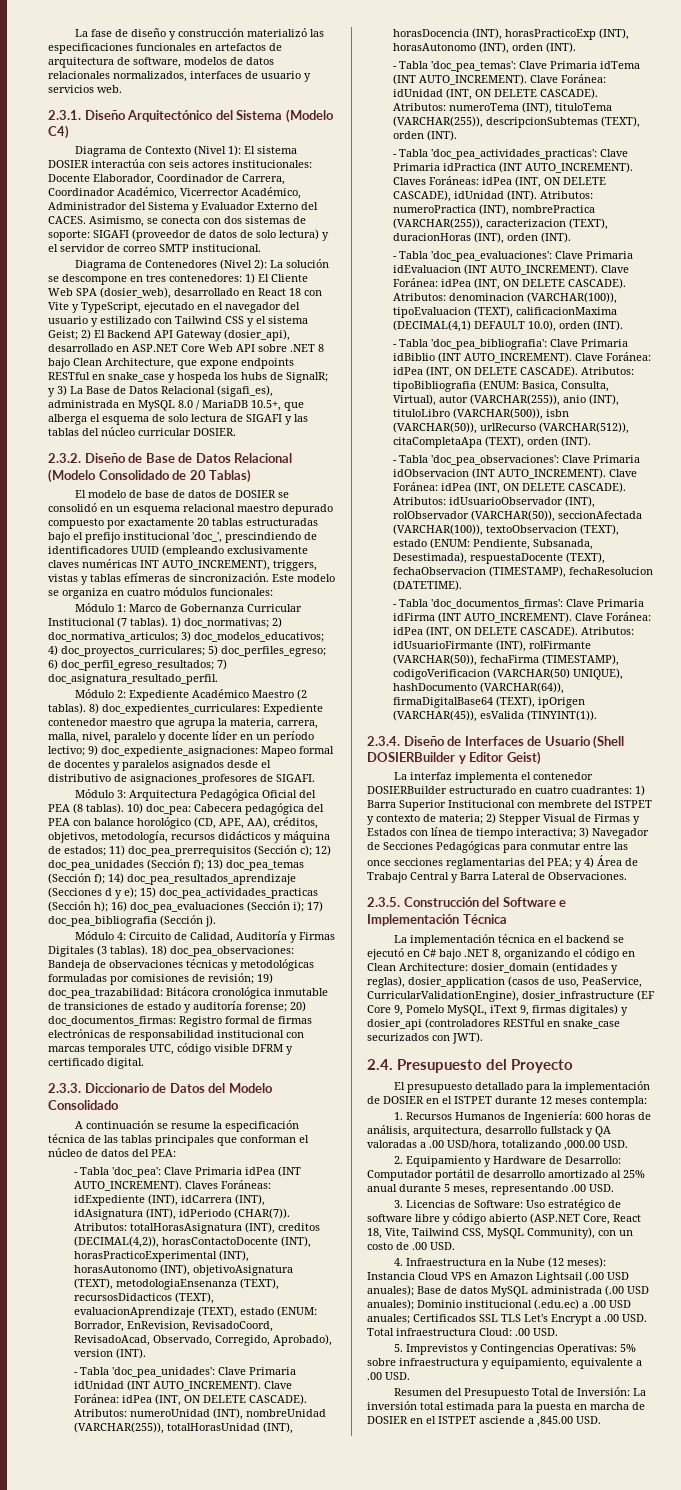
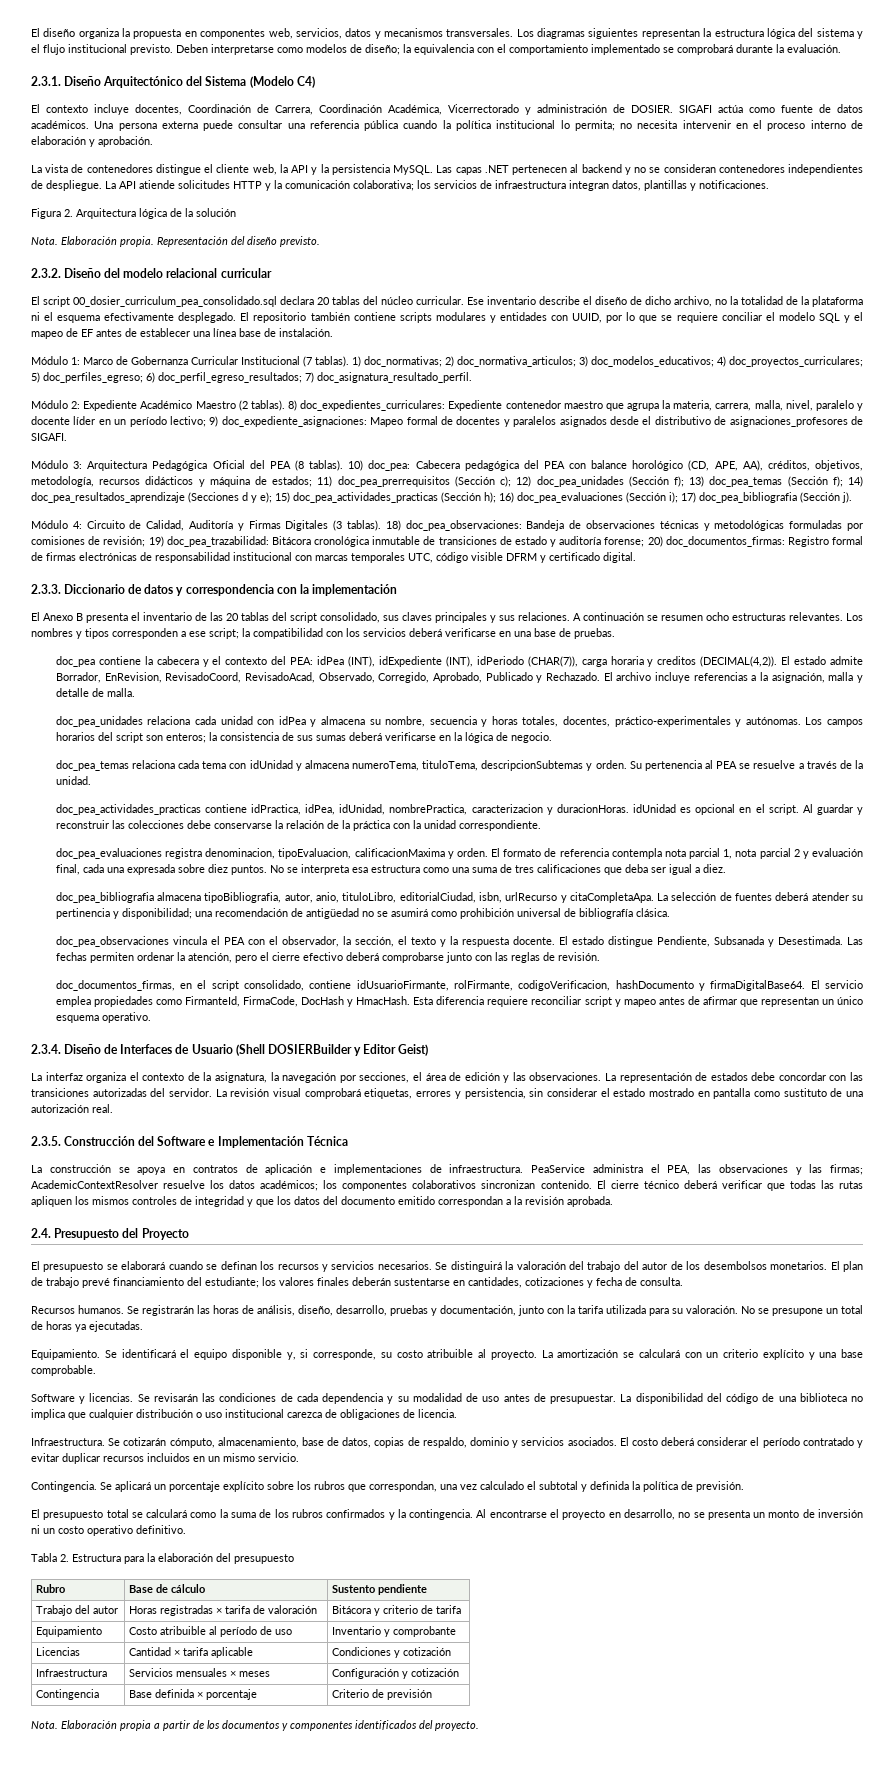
[74,28,324,40] [48,43,282,54] [48,57,274,68] [48,71,311,82] [48,85,122,93] La fase de diseño y construcción materializó las especificaciones funcionales en artefactos de arquitectura de software, modelos de datos relacionales normalizados, interfaces de usuario y servicios web. -> [31,28,864,39] [31,44,841,55] El diseño organiza la propuesta en componentes web, servicios, datos y mecanismos transversales. Los diagramas siguientes representan la estructura lógica del sistema y el flujo institucional previsto. Deben interpretarse como modelos de diseño; la equivalencia con el comportamiento implementado se comprobará durante la evaluación.
[74,145,297,157] [48,159,312,168] [48,174,285,185] [48,187,301,199] [48,202,318,213] [48,216,306,227] [48,229,329,241] [48,244,261,252] [74,259,329,271] [48,273,308,285] [48,287,322,299] [48,302,300,313] [48,316,308,327] [48,329,290,341] [48,344,324,352] [48,358,294,369] [48,372,328,383] [48,385,273,397] [48,400,304,411] [48,414,308,425] [48,427,236,436] [48,453,293,463] [48,469,252,483] [74,490,289,498] [48,503,333,515] [48,518,318,529] [48,532,317,543] [48,545,308,557] [48,559,317,571] [48,573,335,585] [48,587,273,599] Diagrama de Contexto (Nivel 1): El sistema DOSIER interactúa con seis actores institucionales: Docente Elaborador, Coordinador de Carrera, Coordinador Académico, Vicerrector Académico, Administrador del Sistema y Evaluador Externo del CACES. Asimismo, se conecta con dos sistemas de soporte: SIGAFI (proveedor de datos de solo lectura) y el servidor de correo SMTP institucional. // Diagrama de Contenedores (Nivel 2): La solución se descompone en tres contenedores: 1) El Cliente Web SPA (dosier_web), desarrollado en React 18 con Vite y TypeScript, ejecutado en el navegador del usuario y estilizado con Tailwind CSS y el sistema Geist; 2) El Backend API Gateway (dosier_api), desarrollado en ASP.NET Core Web API sobre .NET 8 bajo Clean Architecture, que expone endpoints RESTful en snake_case y hospeda los hubs de SignalR; y 3) La Base de Datos Relacional (sigafi_es), administrada en MySQL 8.0 / MariaDB 10.5+, que alberga el esquema de solo lectura de SIGAFI y las tablas del núcleo curricular DOSIER. // 2.3.2. Diseño de Base de Datos Relacional (Modelo Consolidado de 20 Tablas) // El modelo de base de datos de DOSIER se consolidó en un esquema relacional maestro depurado compuesto por exactamente 20 tablas estructuradas bajo el prefijo institucional 'doc_', prescindiendo de identificadores UUID (empleando exclusivamente claves numéricas INT AUTO_INCREMENT), triggers, vistas y tablas efímeras de sincronización. Este modelo se organiza en cuatro módulos funcionales: -> [31,104,863,115] [31,120,863,131] [31,136,153,147] [31,164,864,175] [31,180,769,191] [31,208,236,219] [31,236,320,247] [31,268,272,278] [31,296,863,307] [31,312,864,323] [31,328,333,339] El contexto incluye docentes, Coordinación de Carrera, Coordinación Académica, Vicerrectorado y administración de DOSIER. SIGAFI actúa como fuente de datos académicos. Una persona externa puede consultar una referencia pública cuando la política institucional lo permita; no necesita intervenir en el proceso interno de elaboración y aprobación. // La vista de contenedores distingue el cliente web, la API y la persistencia MySQL. Las capas .NET pertenecen al backend y no se consideran contenedores independientes de despliegue. La API atiende solicitudes HTTP y la comunicación colaborativa; los servicios de infraestructura integran datos, plantillas y notificaciones. // Figura 2. Arquitectura lógica de la solución // Nota. Elaboración propia. Representación del diseño previsto. // 2.3.2. Diseño del modelo relacional curricular // El script 00_dosier_curriculum_pea_consolidado.sql declara 20 tablas del núcleo curricular. Ese inventario describe el diseño de dicho archivo, no la totalidad de la plataforma ni el esquema efectivamente desplegado. El repositorio también contiene scripts modulares y entidades con UUID, por lo que se requiere conciliar el modelo SQL y el mapeo de EF antes de establecer una línea base de instalación.
[169,1083,273,1093] [48,1100,119,1110] [74,1120,299,1132] [48,1134,309,1146] [48,1148,176,1157] [74,1166,302,1178] [74,1180,272,1191] [74,1194,266,1206] [74,1208,291,1220] [74,1222,321,1234] [74,1236,312,1248] [74,1250,250,1262] [74,1264,294,1276] [74,1278,280,1290] [74,1292,215,1304] [74,1306,318,1318] Datos del Modelo Consolidado // A continuación se resume la especificación técnica de las tablas principales que conforman el núcleo de datos del PEA: // - Tabla 'doc_pea': Clave Primaria idPea (INT AUTO_INCREMENT). Claves Foráneas: idExpediente (INT), idCarrera (INT), idAsignatura (INT), idPeriodo (CHAR(7)). Atributos: totalHorasAsignatura (INT), creditos (DECIMAL(4,2)), horasContactoDocente (INT), horasPracticoExperimental (INT), horasAutonomo (INT), objetivoAsignatura (TEXT), metodologiaEnsenanza (TEXT), recursosDidacticos (TEXT), evaluacionAprendizaje (TEXT), estado (ENUM: -> [144,584,397,596] [31,612,863,623] [31,628,615,639] [55,656,864,667] datos y correspondencia con la implementación // El Anexo B presenta el inventario de las 20 tablas del script consolidado, sus claves principales y sus relaciones. A continuación se resumen ocho estructuras relevantes. Los nombres y tipos corresponden a ese script; la compatibilidad con los servicios deberá verificarse en una base de pruebas. // doc_pea contiene la cabecera y el contexto del PEA: idPea (INT), idExpediente (INT), idPeriodo (CHAR(7)), carga horaria y creditos (DECIMAL(4,2)). El estado admite
[273,1334,333,1346] [74,1348,147,1359] [74,1367,297,1378] [74,1380,293,1391] [74,1394,308,1406] [74,1408,327,1420] [74,1422,294,1434] [393,28,630,40] [393,42,577,54] [393,61,641,72] [393,74,607,85] [393,88,599,100] [393,102,613,114] [393,116,641,128] [393,130,458,141] [393,149,629,160] [393,162,634,173] [393,176,607,188] [393,190,594,202] [393,204,596,216] [393,218,609,230] [393,232,572,244] [393,251,634,262] [393,264,630,275] [393,278,627,290] [393,292,618,304] [393,306,618,318] [393,320,624,332] [393,339,629,350] [393,352,652,363] [393,366,635,378] [393,380,610,392] [393,394,620,406] [393,408,570,420] [393,422,630,434] [393,436,592,448] [393,455,641,466] [393,468,638,479] [393,482,627,494] [393,496,596,508] [393,510,643,522] [393,524,620,536] [393,538,594,550] [393,552,606,564] [393,566,654,578] [393,580,463,591] [393,599,645,609] [393,612,652,623] [393,626,635,638] [393,640,592,652] [393,654,620,666] [393,668,624,680] [393,682,565,694] [393,696,586,708] [393,710,598,722] Aprobado), version (INT). // - Tabla 'doc_pea_unidades': Clave Primaria idUnidad (INT AUTO_INCREMENT). Clave Foránea: idPea (INT, ON DELETE CASCADE). Atributos: numeroUnidad (INT), nombreUnidad (VARCHAR(255)), totalHorasUnidad (INT), horasDocencia (INT), horasPracticoExp (INT), horasAutonomo (INT), orden (INT). // - Tabla 'doc_pea_temas': Clave Primaria idTema (INT AUTO_INCREMENT). Clave Foránea: idUnidad (INT, ON DELETE CASCADE). Atributos: numeroTema (INT), tituloTema (VARCHAR(255)), descripcionSubtemas (TEXT), orden (INT). // - Tabla 'doc_pea_actividades_practicas': Clave Primaria idPractica (INT AUTO_INCREMENT). Claves Foráneas: idPea (INT, ON DELETE CASCADE), idUnidad (INT). Atributos: numeroPractica (INT), nombrePractica (VARCHAR(255)), caracterizacion (TEXT), duracionHoras (INT), orden (INT). // - Tabla 'doc_pea_evaluaciones': Clave Primaria idEvaluacion (INT AUTO_INCREMENT). Clave Foránea: idPea (INT, ON DELETE CASCADE). Atributos: denominacion (VARCHAR(100)), tipoEvaluacion (TEXT), calificacionMaxima (DECIMAL(4,1) DEFAULT 10.0), orden (INT). // - Tabla 'doc_pea_bibliografia': Clave Primaria idBiblio (INT AUTO_INCREMENT). Clave Foránea: idPea (INT, ON DELETE CASCADE). Atributos: tipoBibliografia (ENUM: Basica, Consulta, Virtual), autor (VARCHAR(255)), anio (INT), tituloLibro (VARCHAR(500)), isbn (VARCHAR(50)), urlRecurso (VARCHAR(512)), citaCompletaApa (TEXT), orden (INT). // - Tabla 'doc_pea_observaciones': Clave Primaria idObservacion (INT AUTO_INCREMENT). Clave Foránea: idPea (INT, ON DELETE CASCADE). Atributos: idUsuarioObservador (INT), rolObservador (VARCHAR(50)), seccionAfectada (VARCHAR(100)), textoObservacion (TEXT), estado (ENUM: Pendiente, Subsanada, Desestimada), respuestaDocente (TEXT), fechaObservacion (TIMESTAMP), fechaResolucion (DATETIME). // - Tabla 'doc_documentos_firmas': Clave Primaria idFirma (INT AUTO_INCREMENT). Clave Foránea: idPea (INT, ON DELETE CASCADE). Atributos: idUsuarioFirmante (INT), rolFirmante (VARCHAR(50)), fechaFirma (TIMESTAMP), codigoVerificacion (VARCHAR(50) UNIQUE), hashDocumento (VARCHAR(64)), firmaDigitalBase64 (TEXT), ipOrigen (VARCHAR(45)), esValida (TINYINT(1)). -> [432,672,864,683] [55,688,135,697] [55,716,863,727] [55,732,552,743] [55,760,864,771] [55,776,91,785] [55,804,863,815] [55,820,541,831] [55,848,863,859] [55,864,726,875] [55,892,863,903] [55,908,670,919] [55,936,863,947] [55,952,600,963] [55,980,863,991] [55,996,864,1007] [55,1012,151,1023] Aprobado, Publicado y Rechazado. El archivo incluye referencias a la asignación, malla y detalle de malla. // doc_pea_unidades relaciona cada unidad con idPea y almacena su nombre, secuencia y horas totales, docentes, práctico-experimentales y autónomas. Los campos horarios del script son enteros; la consistencia de sus sumas deberá verificarse en la lógica de negocio. // doc_pea_temas relaciona cada tema con idUnidad y almacena numeroTema, tituloTema, descripcionSubtemas y orden. Su pertenencia al PEA se resuelve a través de la unidad. // doc_pea_actividades_practicas contiene idPractica, idPea, idUnidad, nombrePractica, caracterizacion y duracionHoras. idUnidad es opcional en el script. Al guardar y reconstruir las colecciones debe conservarse la relación de la práctica con la unidad correspondiente. // doc_pea_evaluaciones registra denominacion, tipoEvaluacion, calificacionMaxima y orden. El formato de referencia contempla nota parcial 1, nota parcial 2 y evaluación final, cada una expresada sobre diez puntos. No se interpreta esa estructura como una suma de tres calificaciones que deba ser igual a diez. // doc_pea_bibliografia almacena tipoBibliografia, autor, anio, tituloLibro, editorialCiudad, isbn, urlRecurso y citaCompletaApa. La selección de fuentes deberá atender su pertinencia y disponibilidad; una recomendación de antigüedad no se asumirá como prohibición universal de bibliografía clásica. // doc_pea_observaciones vincula el PEA con el observador, la sección, el texto y la respuesta docente. El estado distingue Pendiente, Subsanada y Desestimada. Las fechas permiten ordenar la atención, pero el cierre efectivo deberá comprobarse junto con las reglas de revisión. // doc_documentos_firmas, en el script consolidado, contiene idUsuarioFirmante, rolFirmante, codigoVerificacion, hashDocumento y firmaDigitalBase64. El servicio emplea propiedades como FirmanteId, FirmaCode, DocHash y HmacHash. Esta diferencia requiere reconciliar script y mapeo antes de afirmar que representan un único esquema operativo.
[454,772,593,783] [367,785,645,796] [367,800,652,811] [367,813,640,825] [367,827,649,839] [367,841,628,853] [367,855,638,869] [367,872,627,883] implementa el contenedor DOSIERBuilder estructurado en cuatro cuadrantes: 1) Barra Superior Institucional con membrete del ISTPET y contexto de materia; 2) Stepper Visual de Firmas y Estados con línea de tiempo interactiva; 3) Navegador de Secciones Pedagógicas para conmutar entre las once secciones reglamentarias del PEA; y 4) Área de Trabajo Central y Barra Lateral de Observaciones. -> [86,1072,864,1083] [31,1088,863,1099] [31,1104,113,1113] organiza el contexto de la asignatura, la navegación por secciones, el área de edición y las observaciones. La representación de estados debe concordar con las transiciones autorizadas del servidor. La revisión visual comprobará etiquetas, errores y persistencia, sin considerar el estado mostrado en pantalla como sustituto de una autorización real.
[409,934,624,946] [367,948,635,960] [367,962,618,974] [367,976,642,988] [367,990,655,1002] [367,1004,628,1016] [367,1018,620,1030] [367,1032,483,1044] implementación técnica en el backend se ejecutó en C# bajo .NET 8, organizando el código en Clean Architecture: dosier_domain (entidades y reglas), dosier_application (casos de uso, PeaService, CurricularValidationEngine), dosier_infrastructure (EF Core 9, Pomelo MySQL, iText 9, firmas digitales) y dosier_api (controladores RESTful en snake_case securizados con JWT). -> [49,1164,863,1175] [31,1180,863,1191] [31,1196,613,1207] construcción se apoya en contratos de aplicación e implementaciones de infraestructura. PeaService administra el PEA, las observaciones y las firmas; AcademicContextResolver resuelve los datos académicos; los componentes colaborativos sincronizan contenido. El cierre técnico deberá verificar que todas las rutas apliquen los mismos controles de integridad y que los datos del documento emitido correspondan a la revisión aprobada.
[474,1081,650,1093] [367,1096,647,1107] [393,1111,651,1123] [367,1125,611,1137] [367,1140,628,1151] [393,1156,621,1167] [367,1169,645,1181] [367,1184,614,1195] [393,1199,621,1211] [367,1213,641,1225] [367,1227,633,1239] [367,1242,455,1250] [393,1257,606,1268] [367,1271,629,1283] [367,1285,649,1297] [367,1299,631,1310] [367,1314,647,1325] [367,1328,558,1336] [393,1344,636,1355] [367,1358,642,1369] [367,1372,410,1380] [393,1387,646,1399] [367,1401,645,1413] [367,1416,601,1427] detallado para la implementación de DOSIER en el ISTPET durante 12 meses contempla: // 1. Recursos Humanos de Ingeniería: 600 horas de análisis, arquitectura, desarrollo fullstack y QA valoradas a .00 USD/hora, totalizando ,000.00 USD. // 2. Equipamiento y Hardware de Desarrollo: Computador portátil de desarrollo amortizado al 25% anual durante 5 meses, representando .00 USD. // 3. Licencias de Software: Uso estratégico de software libre y código abierto (ASP.NET Core, React 18, Vite, Tailwind CSS, MySQL Community), con un costo de .00 USD. // 4. Infraestructura en la Nube (12 meses): Instancia Cloud VPS en Amazon Lightsail (.00 USD anuales); Base de datos MySQL administrada (.00 USD anuales); Dominio institucional (.edu.ec) a .00 USD anuales; Certificados SSL TLS Let's Encrypt a .00 USD. Total infraestructura Cloud: .00 USD. // 5. Imprevistos y Contingencias Operativas: 5% sobre infraestructura y equipamiento, equivalente a .00 USD. // Resumen del Presupuesto Total de Inversión: La inversión total estimada para la puesta en marcha de DOSIER en el ISTPET asciende a ,845.00 USD. -> [106,1261,864,1272] [31,1277,683,1288] [31,1305,863,1316] [31,1321,143,1332] [31,1349,863,1360] [31,1365,96,1376] [31,1393,864,1404] [31,1409,457,1420] [31,1437,863,1448] [31,1453,299,1464] [31,1481,744,1492] [31,1509,864,1520] [31,1525,186,1536] [31,1553,294,1564] [35,1584,65,1593] [128,1584,205,1593] [331,1584,427,1595] [35,1605,118,1616] [128,1605,317,1616] [331,1605,461,1616] [35,1626,102,1637] [128,1626,292,1637] [331,1626,456,1637] [35,1647,80,1656] [128,1647,253,1658] [331,1647,451,1658] [35,1669,107,1677] [128,1668,270,1677] [331,1668,459,1679] [35,1689,99,1700] [128,1689,257,1700] [331,1689,432,1700] [31,1720,479,1731] se elaborará cuando se definan los recursos y servicios necesarios. Se distinguirá la valoración del trabajo del autor de los desembolsos monetarios. El plan de trabajo prevé financiamiento del estudiante; los valores finales deberán sustentarse en cantidades, cotizaciones y fecha de consulta. // Recursos humanos. Se registrarán las horas de análisis, diseño, desarrollo, pruebas y documentación, junto con la tarifa utilizada para su valoración. No se presupone un total de horas ya ejecutadas. // Equipamiento. Se identificará el equipo disponible y, si corresponde, su costo atribuible al proyecto. La amortización se calculará con un criterio explícito y una base comprobable. // Software y licencias. Se revisarán las condiciones de cada dependencia y su modalidad de uso antes de presupuestar. La disponibilidad del código de una biblioteca no implica que cualquier distribución o uso institucional carezca de obligaciones de licencia. // Infraestructura. Se cotizarán cómputo, almacenamiento, base de datos, copias de respaldo, dominio y servicios asociados. El costo deberá considerar el período contratado y evitar duplicar recursos incluidos en un mismo servicio. // Contingencia. Se aplicará un porcentaje explícito sobre los rubros que correspondan, una vez calculado el subtotal y definida la política de previsión. // El presupuesto total se calculará como la suma de los rubros confirmados y la contingencia. Al encontrarse el proyecto en desarrollo, no se presenta un monto de inversión ni un costo operativo definitivo. // Tabla 2. Estructura para la elaboración del presupuesto // Rubro | Base de cálculo | Sustento pendiente // Trabajo del autor | Horas registradas × tarifa de valoración | Bitácora y criterio de tarifa // Equipamiento | Costo atribuible al período de uso | Inventario y comprobante // Licencias | Cantidad × tarifa aplicable | Condiciones y cotización // Infraestructura | Servicios mensuales × meses | Configuración y cotización // Contingencia | Base definida × porcentaje | Criterio de previsión // Nota. Elaboración propia a partir de los documentos y componentes identificados del proyecto.

